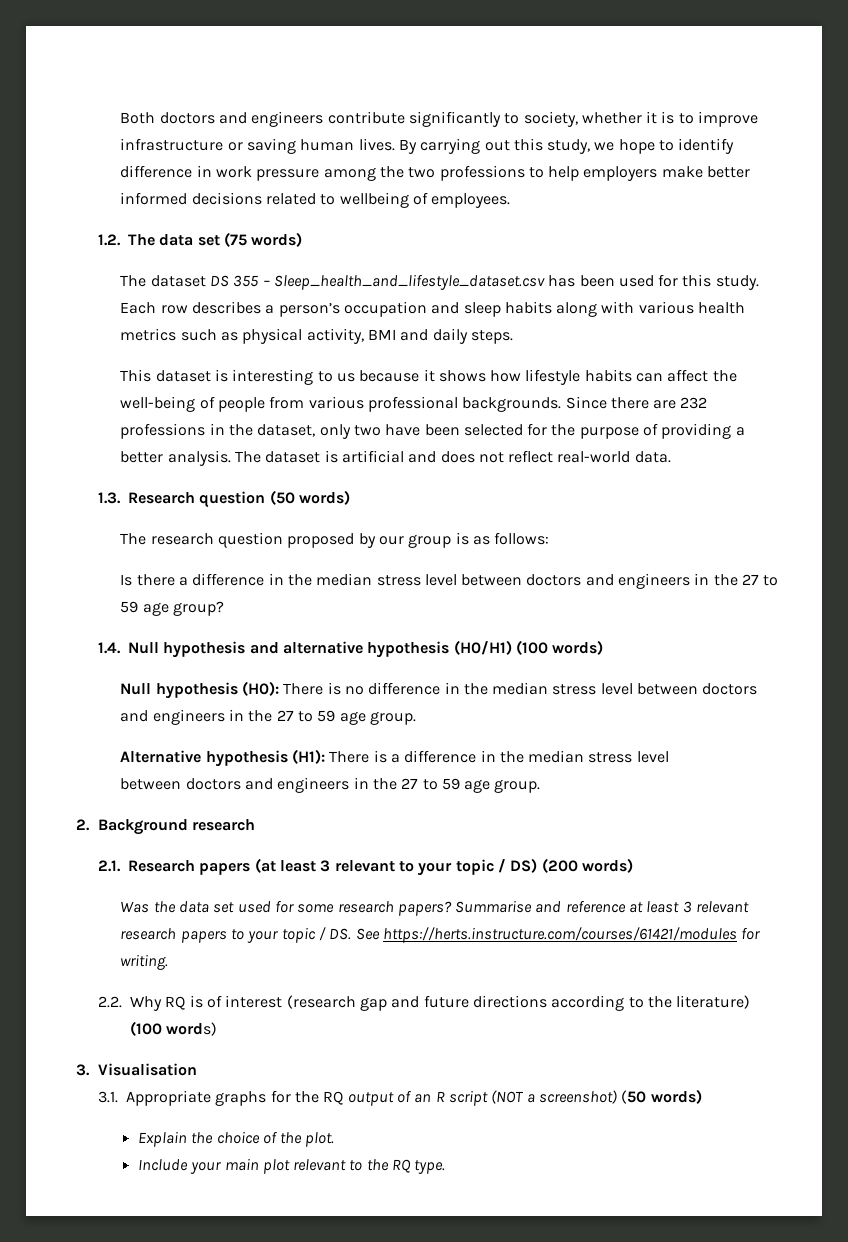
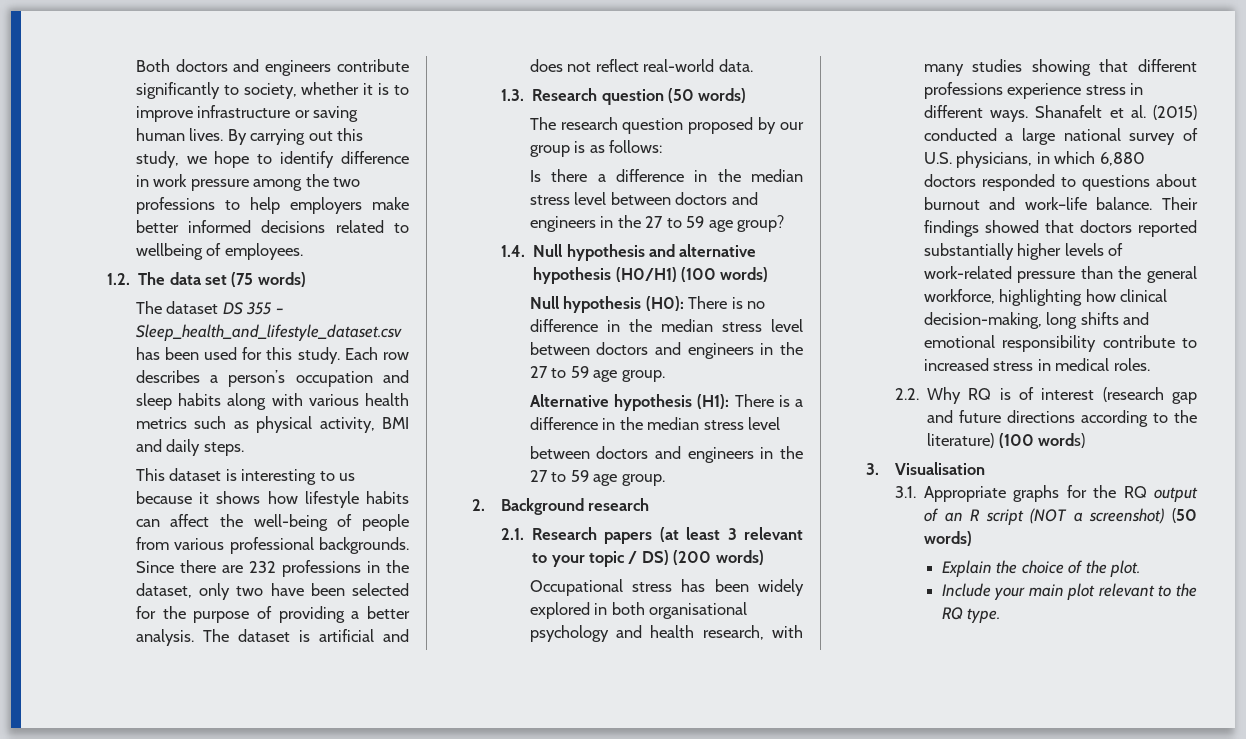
[120,900,750,916] [120,927,761,943] [120,954,169,970] Was the data set used for some research papers? Summarise and reference at least 3 relevant research papers to your topic / DS. See https://herts.instructure.com/courses/61421/modules for writing. -> [529,579,805,596] [529,602,748,619] [529,625,803,642] [923,59,1197,76] [923,82,1144,99] [923,105,1197,122] [923,128,1198,145] [923,151,1145,168] [923,174,1197,191] [923,197,1198,210] [923,220,1197,237] [923,243,1124,260] [923,266,1197,283] [923,289,1168,306] [923,312,1150,329] [923,335,1197,352] [923,358,1150,371] Occupational stress has been widely explored in both organisational psychology and health research, with many studies showing that different professions experience stress in different ways. Shanafelt et al. (2015) conducted a large national survey of U.S. physicians, in which 6,880 doctors responded to questions about burnout and work–life balance. Their findings showed that doctors reported substantially higher levels of work-related pressure than the general workforce, highlighting how clinical decision-making, long shifts and emotional responsibility contribute to increased stress in medical roles.

